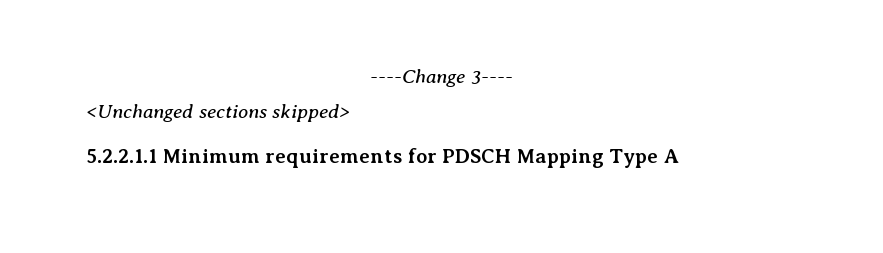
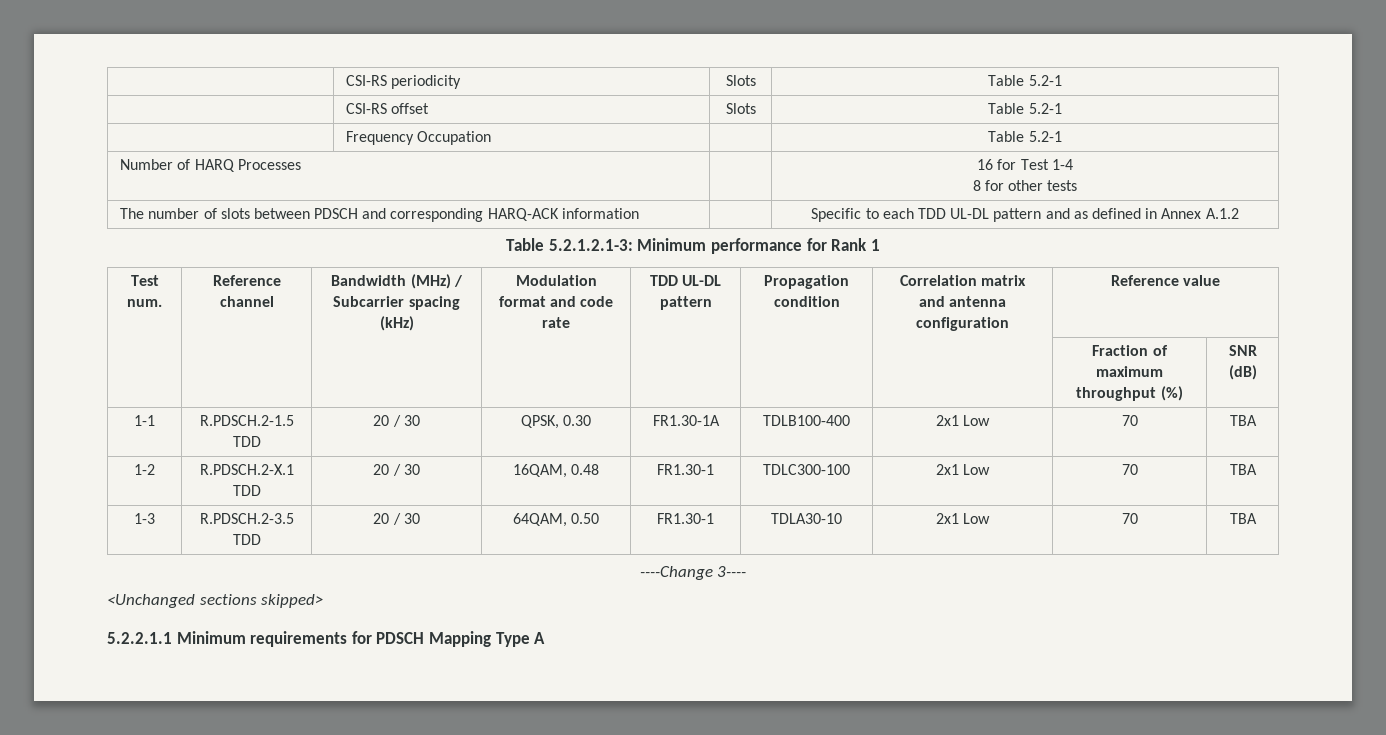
(370, 78) none -> [346,75,462,89] [725,75,756,86] [988,75,1062,86] [346,103,430,114] [725,103,756,114] [988,103,1062,114] [346,131,492,145] [988,131,1062,142] [120,159,301,172] [977,159,1073,170] [972,180,1078,191] [120,208,639,222] [811,208,1239,222] [506,238,880,254] [130,275,159,286] [127,299,162,307] [212,275,281,286] [219,296,274,307] [331,274,463,289] [333,296,460,310] [379,316,414,331] [515,275,597,286] [498,296,614,307] [542,317,570,328] [649,275,722,286] [659,296,712,310] [764,275,849,289] [773,296,840,307] [899,275,1027,286] [918,296,1007,307] [916,317,1009,331] [1110,275,1221,286] [1092,345,1168,356] [1096,366,1163,377] [1076,386,1183,401] [1228,345,1257,356] [1228,365,1257,380] [134,415,155,426] [199,415,294,426] [232,436,261,447] [373,415,420,427] [520,415,592,429] [652,415,720,426] [763,415,850,426] [935,415,991,426] [1121,415,1138,426] [1229,415,1257,426] [134,464,155,475] [199,464,294,475] [232,485,261,496] [373,464,420,476] [512,464,600,478] [657,464,714,475] [763,464,850,475] [935,464,991,475] [1121,464,1138,475] [1229,464,1257,475] [134,513,155,524] [199,513,294,524] [232,534,261,545] [373,513,420,525] [512,513,600,527] [657,513,714,524] [771,513,842,524] [935,513,991,524] [1121,513,1138,524] [1229,513,1257,524] | CSI-RS periodicity | Slots | Table 5.2-1 // | CSI-RS offset | Slots | Table 5.2-1 // | Frequency Occupation | | Table 5.2-1 // Number of HARQ Processes | | 16 for Test 1-4 // 8 for other tests // The number of slots between PDSCH and corresponding HARQ-ACK information | | Specific to each TDD UL-DL pattern and as defined in Annex A.1.2 // Table 5.2.1.2.1-3: Minimum performance for Rank 1 // Test num. | Reference channel | Bandwidth (MHz) / Subcarrier spacing (kHz) | Modulation format and code rate | TDD UL-DL pattern | Propagation condition | Correlation matrix and antenna configuration | Reference value // | | | | | | | Fraction of maximum throughput (%) | SNR (dB) // 1-1 | R.PDSCH.2-1.5 TDD | 20 / 30 | QPSK, 0.30 | FR1.30-1A | TDLB100-400 | 2x1 Low | 70 | TBA // 1-2 | R.PDSCH.2-X.1 TDD | 20 / 30 | 16QAM, 0.48 | FR1.30-1 | TDLC300-100 | 2x1 Low | 70 | TBA // 1-3 | R.PDSCH.2-3.5 TDD | 20 / 30 | 64QAM, 0.50 | FR1.30-1 | TDLA30-10 | 2x1 Low | 70 | TBA //

